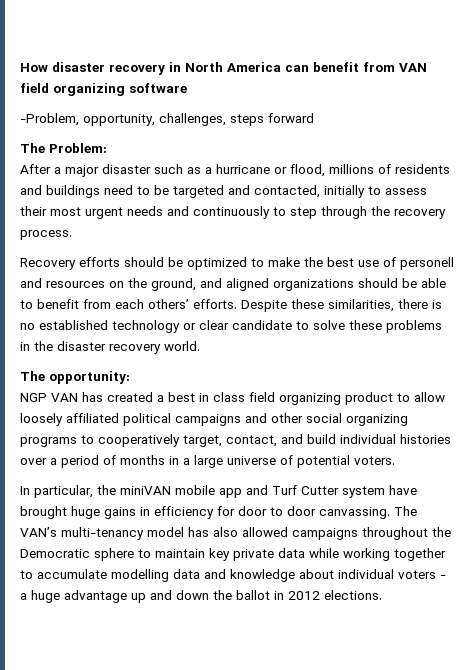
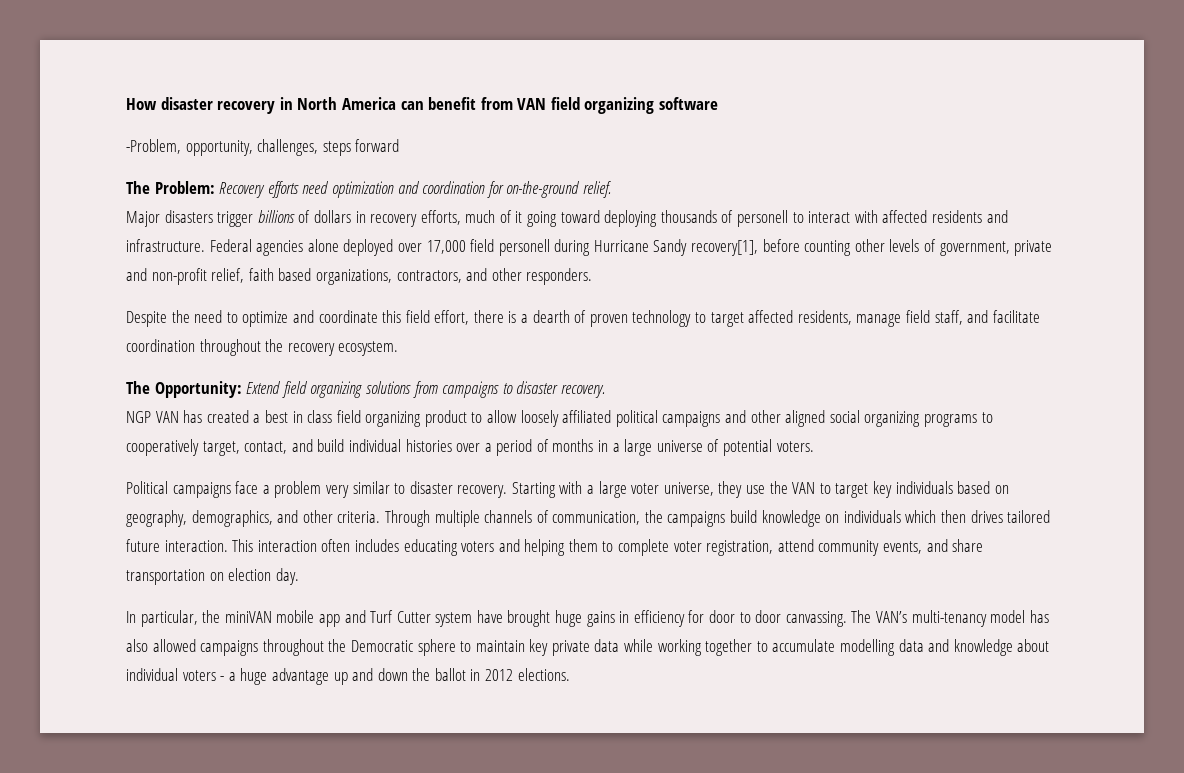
[20,164,450,177] [20,185,427,198] [20,206,446,219] [20,230,72,240] [20,257,454,270] [20,278,446,291] [20,299,442,312] [20,320,442,333] [20,341,200,354] [20,371,130,384] // After a major disaster such as a hurricane or flood, millions of residents and buildings need to be targeted and contacted, initially to assess their most urgent needs and continuously to step through the recovery process. // Recovery efforts should be optimized to make the best use of personell and resources on the ground, and aligned organizations should be able to benefit from each others’ efforts. Despite these similarities, there is no established technology or clear candidate to solve these problems in the disaster recovery world. // The opportunity: -> [219,181,611,198] [126,210,1008,227] [126,239,1053,256] [126,268,593,285] [126,310,1040,327] [126,339,399,356] [126,381,605,398] Recovery efforts need optimization and coordination for on-the-ground relief. // Major disasters trigger billions of dollars in recovery efforts, much of it going toward deploying thousands of personell to interact with affected residents and infrastructure. Federal agencies alone deployed over 17,000 field personell during Hurricane Sandy recovery[1], before counting other levels of government, private and non-profit relief, faith based organizations, contractors, and other responders. // Despite the need to optimize and coordinate this field effort, there is a dearth of proven technology to target affected residents, manage field staff, and facilitate coordination throughout the recovery ecosystem. // The Opportunity: Extend field organizing solutions from campaigns to disaster recovery.
(303, 418) none -> [785,410,826,427] aligned
(395, 460) none -> [126,481,1009,498] [126,510,1051,527] [126,539,984,556] [126,568,299,585] // Political campaigns face a problem very similar to disaster recovery. Starting with a large voter universe, they use the VAN to target key individuals based on geography, demographics, and other criteria. Through multiple channels of communication, the campaigns build knowledge on individuals which then drives tailored future interaction. This interaction often includes educating voters and helping them to complete voter registration, attend community events, and share transportation on election day.

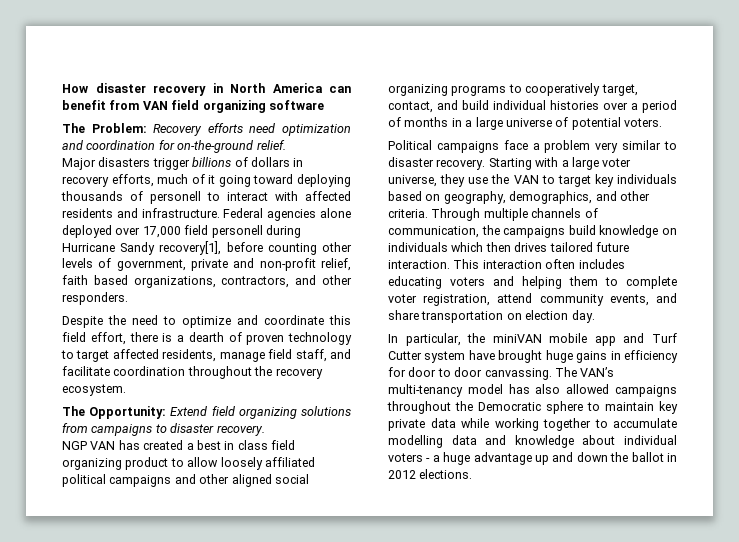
[126,139,400,156] // -Problem, opportunity, challenges, steps forward -> (324, 105) none

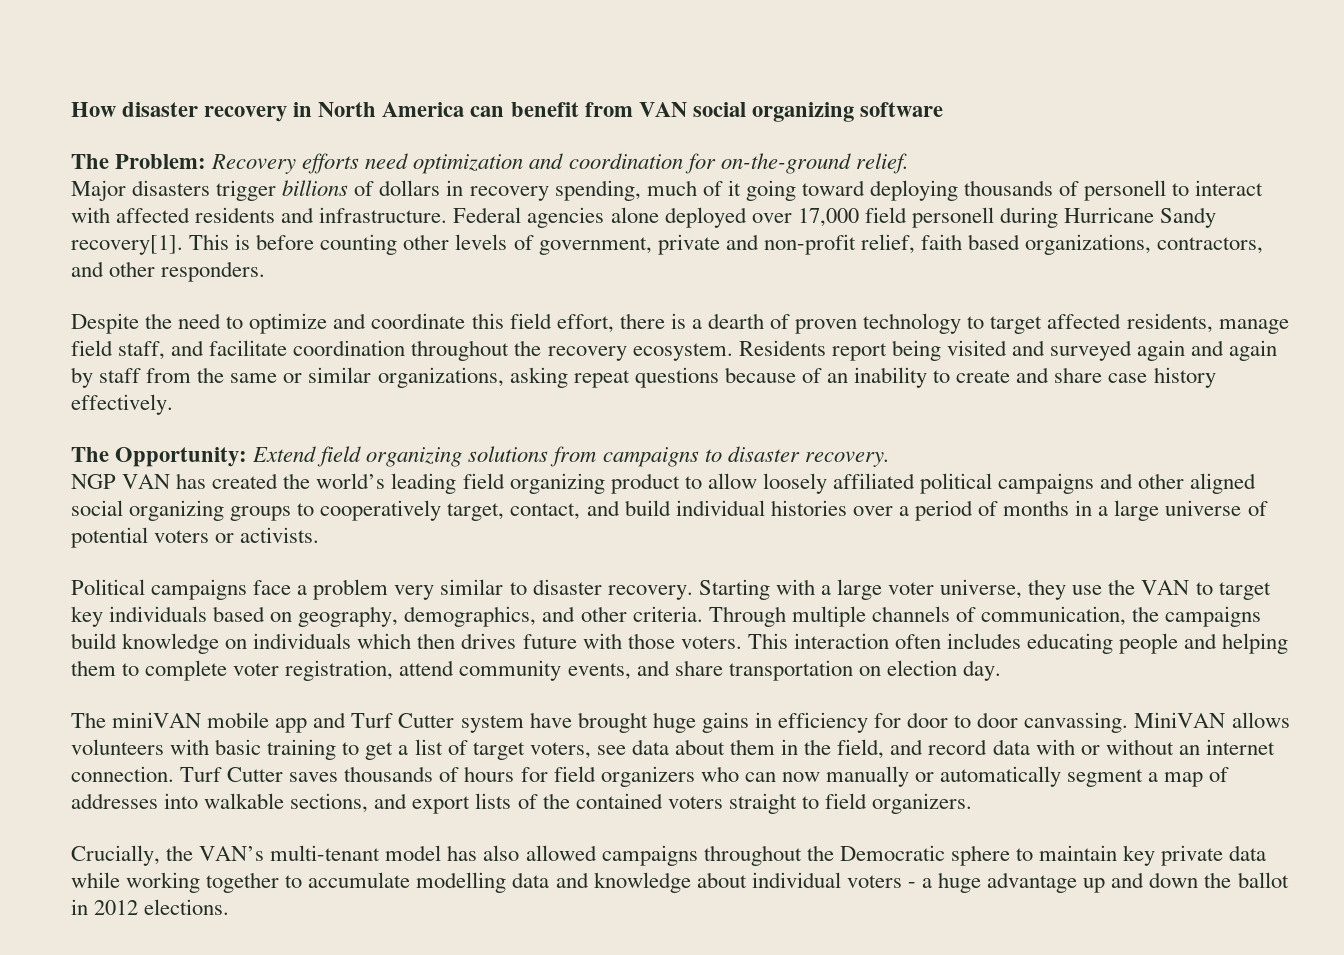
[171,100,200,110] field -> [692,102,746,117] social
[111,174,154,187] efforts, -> [554,180,641,201] spending,
[159,241,222,255] recovery[1], -> [71,234,251,255] recovery[1]. This is
(126, 390) none -> [738,340,1278,361] [71,367,1216,388] [71,394,173,415] Residents report being visited and surveyed again and again by staff from the same or similar organizations, asking repeat questions because of an inability to create and share case history effectively.
[186,440,268,450] a best in class -> [283,473,457,494] the world’s leading
[451,85,507,96] programs -> [230,506,292,521] groups
[624,118,662,127] voters. -> [154,527,320,543] voters or activists.
[549,242,629,252] [388,260,450,269] tailored future interaction. -> [522,633,742,649] future with those voters.
[450,277,485,286] voters -> [1119,633,1179,654] people
[388,333,486,346] In particular, the -> [71,712,106,728] The
[554,367,615,377] [388,384,463,397] The VAN’s multi-tenancy -> [1134,712,1290,728] [71,739,1275,760] [71,766,1230,787] [71,793,973,814] [71,845,381,866] MiniVAN allows volunteers with basic training to get a list of target voters, see data about them in the field, and record data with or without an internet connection. Turf Cutter saves thousands of hours for field organizers who can now manually or automatically segment a map of addresses into walkable sections, and export lists of the contained voters straight to field organizers. // Crucially, the VAN’s multi-tenant

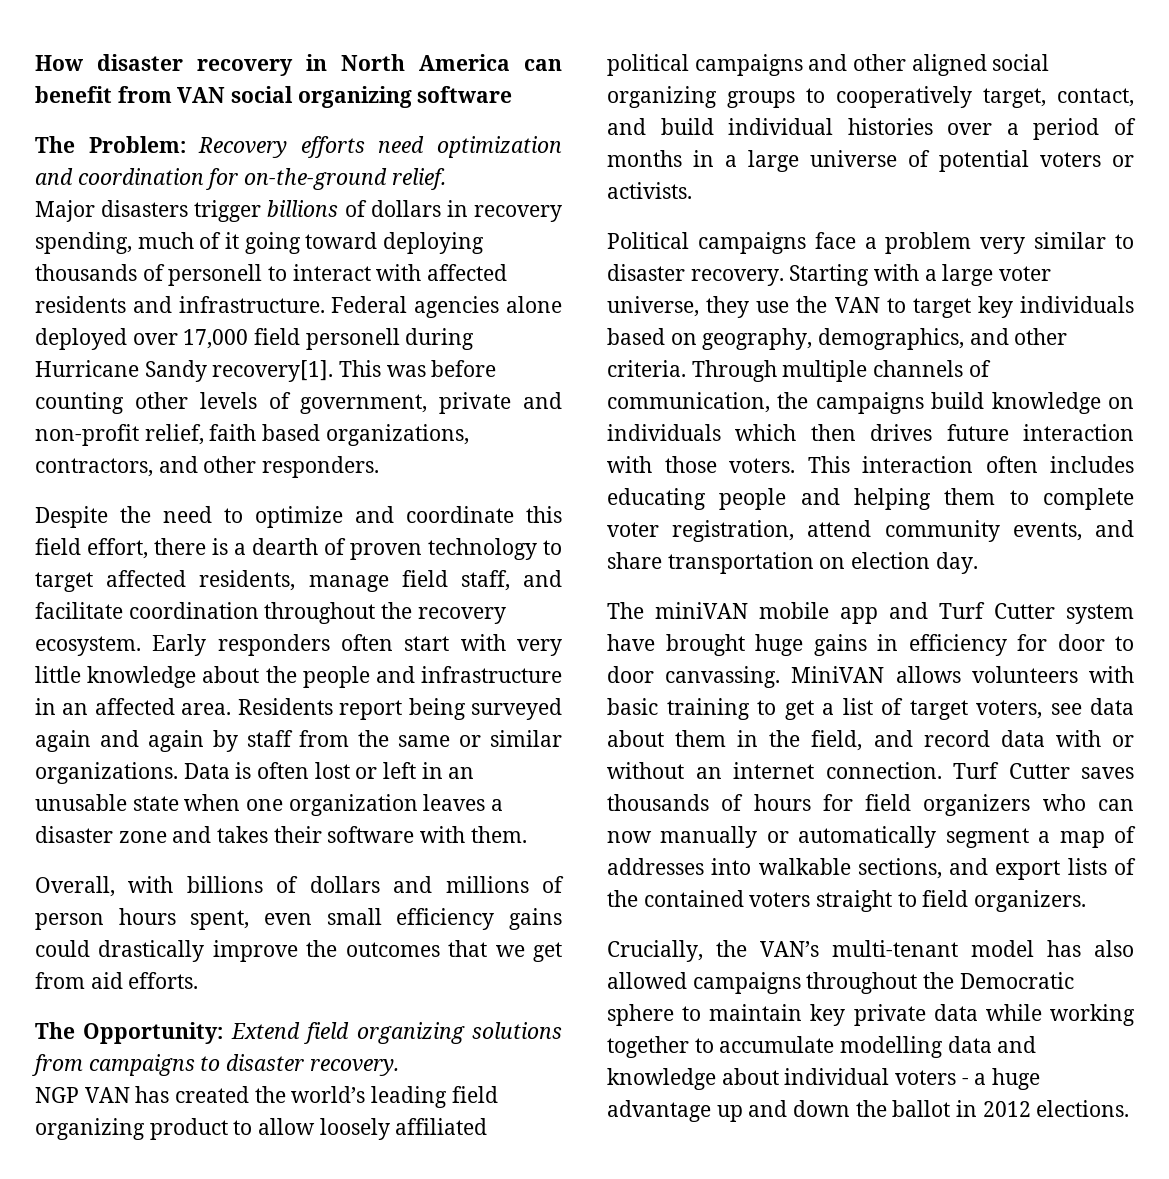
[235,234,251,250] is -> [386,365,426,377] was
(733, 352) none -> [152,634,562,656] [35,666,562,688] [35,698,232,715] Early responders often start with very little knowledge about the people and infrastructure in an affected area.
[946,340,1045,356] visited and -> (466, 709) none
[377,367,1216,388] [71,394,173,415] organizations, asking repeat questions because of an inability to create and share case history effectively. -> [35,762,475,784] [35,794,504,816] [35,826,527,843] [35,876,564,897] [35,908,562,930] [35,940,563,962] [35,972,199,989] organizations. Data is often lost or left in an unusable state when one organization leaves a disaster zone and takes their software with them. // Overall, with billions of dollars and millions of person hours spent, even small efficiency gains could drastically improve the outcomes that we get from aid efforts.
(577, 641) none -> [1023,424,1134,441] interaction

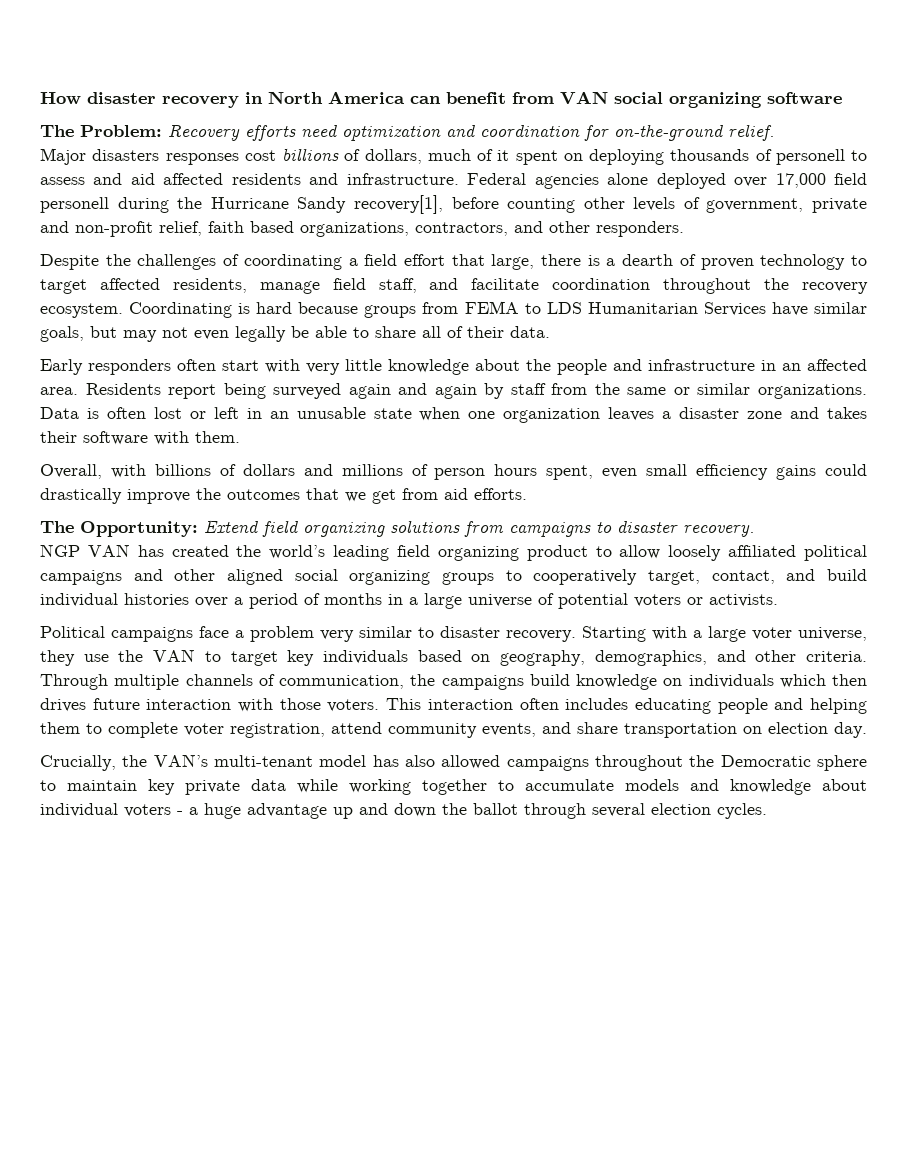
[194,200,562,222] [35,232,132,254] trigger billions of dollars in recovery spending, -> [165,148,422,165] responses cost billions of dollars,
[244,232,378,254] going toward -> [515,150,583,165] spent on
[292,264,422,281] interact with -> [40,173,155,185] assess and aid
(475, 339) none -> [177,197,203,209] the
[212,360,426,382] recovery[1]. This was -> [353,195,443,214] recovery[1],
[163,506,562,528] [35,538,148,559] need to optimize and coordinate this field effort, -> [137,254,535,270] challenges of coordinating a field effort that large,
(141, 646) none -> [129,301,868,318] [40,326,550,342] Coordinating is hard because groups from FEMA to LDS Humanitarian Services have similar goals, but may not even legally be able to share all of their data. //
[607,602,1134,624] [607,634,1134,656] [607,666,1134,688] [607,698,1134,720] [607,730,1134,751] [607,762,1134,779] [607,794,1134,816] [607,826,1136,848] [607,858,1136,880] [607,890,1087,912] // The miniVAN mobile app and Turf Cutter system have brought huge gains in efficiency for door to door canvassing. MiniVAN allows volunteers with basic training to get a list of target voters, see data about them in the field, and record data with or without an internet connection. Turf Cutter saves thousands of hours for field organizers who can now manually or automatically segment a map of addresses into walkable sections, and export lists of the contained voters straight to field organizers. -> (867, 730) none
[840,1036,992,1058] modelling data -> [625,779,679,791] models
[956,1100,1130,1117] in 2012 elections. -> [524,803,767,819] through several election cycles.

